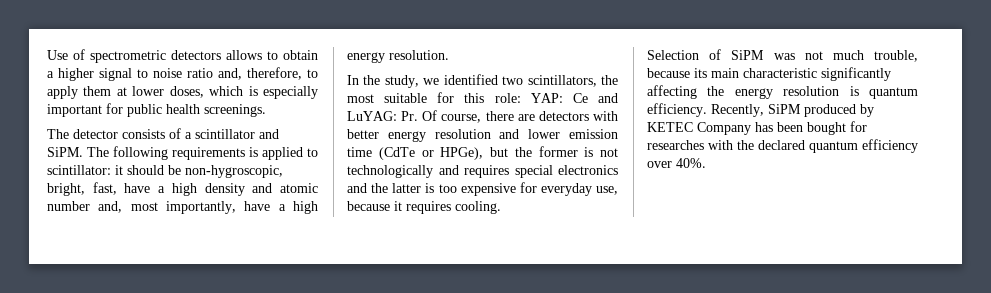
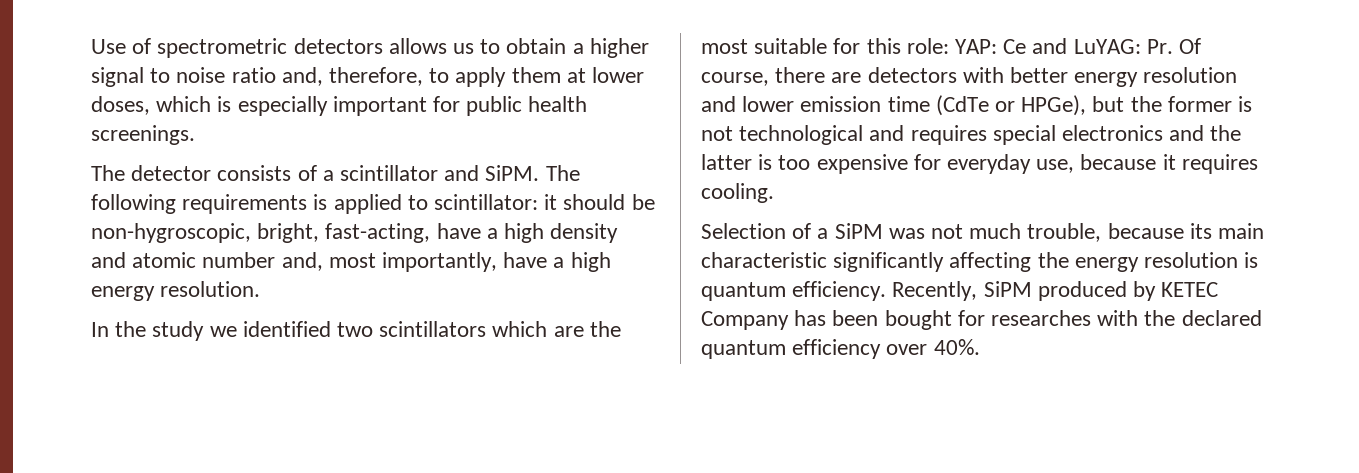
(262, 55) none -> [453,43,475,54] us
[92,182,117,195] fast, -> [325,223,431,243] fast-acting,
[384,75,419,88] study, -> [152,321,205,341] study
[527,75,597,87] scintillators, -> [379,321,584,337] scintillators which are
[347,165,433,178] technologically -> [739,125,864,145] technological
(722, 54) none -> [817,228,829,239] a

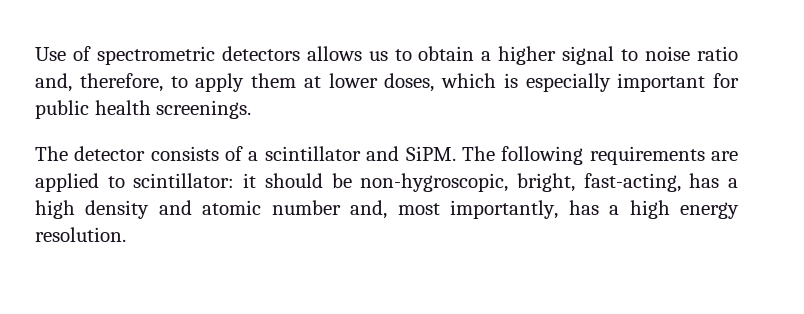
[313,194,328,210] is -> [711,151,739,161] are
[436,223,481,239] have -> [689,173,720,188] has
[503,252,548,268] have -> [568,200,599,215] has
[91,321,621,341] [701,38,1202,54] [701,67,1238,87] [701,95,1253,116] [701,125,1242,145] [701,154,1258,174] [701,183,774,203] [701,223,1265,242] [701,252,1259,272] [701,281,1219,301] [701,310,1262,330] [701,339,980,359] // In the study we identified two scintillators which are the most suitable for this role: YAP: Ce and LuYAG: Pr. Of course, there are detectors with better energy resolution and lower emission time (CdTe or HPGe), but the former is not technological and requires special electronics and the latter is too expensive for everyday use, because it requires cooling. // Selection of a SiPM was not much trouble, because its main characteristic significantly affecting the energy resolution is quantum efficiency. Recently, SiPM produced by KETEC Company has been bought for researches with the declared quantum efficiency over 40%. -> (126, 234) none

